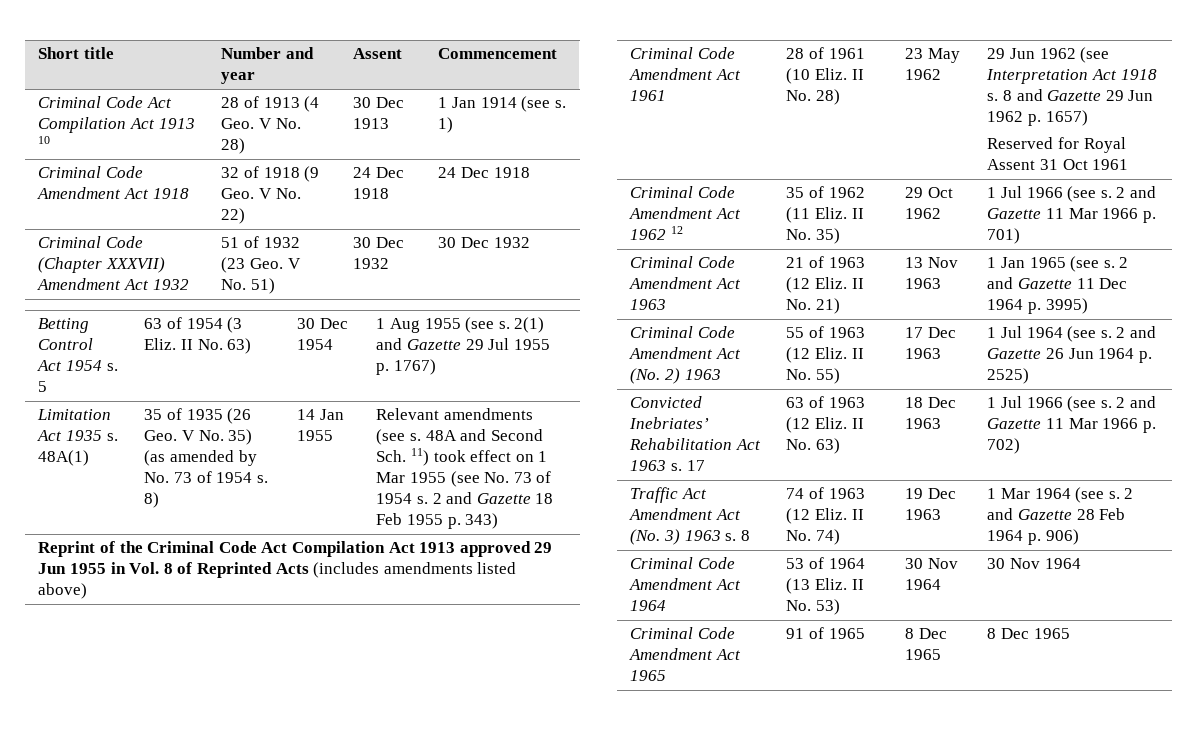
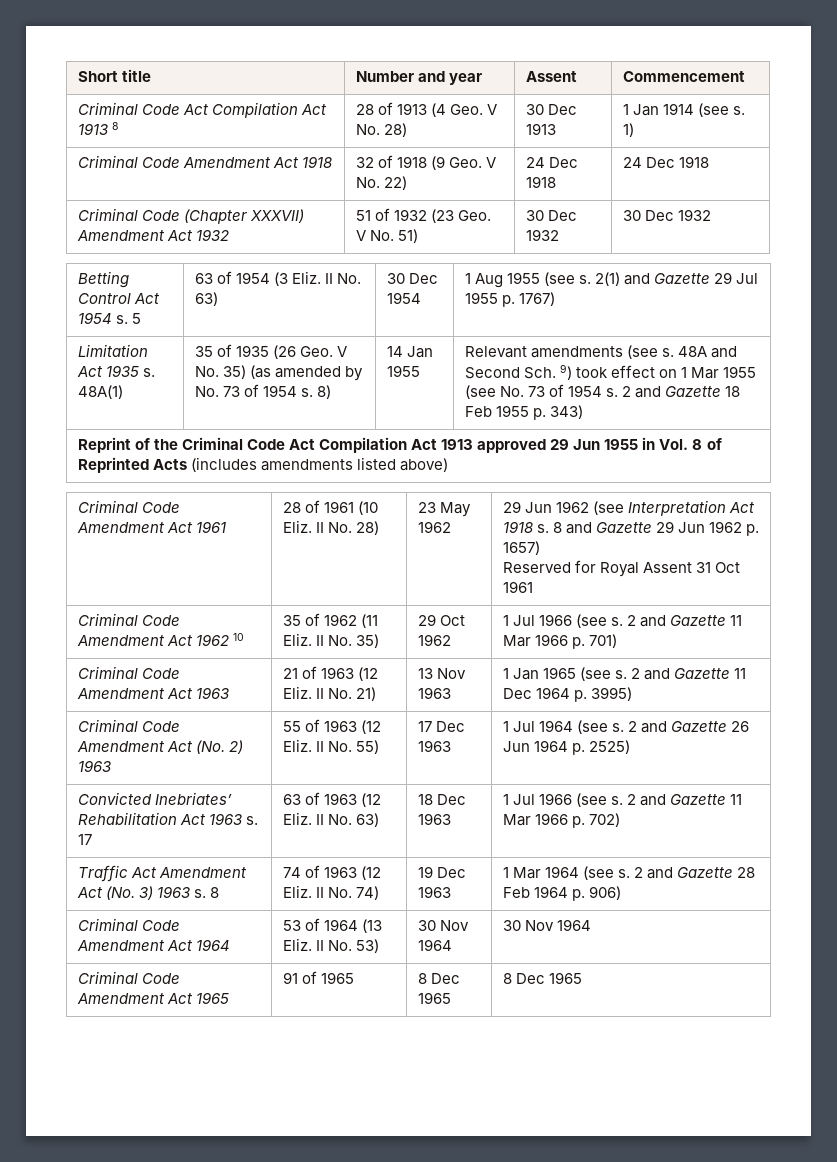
[38,136,51,144] 10 -> [111,122,119,130] 8
[411,448,430,466] 11) -> [559,364,572,380] 9)
[671,226,684,234] 12 -> [232,633,244,641] 10

